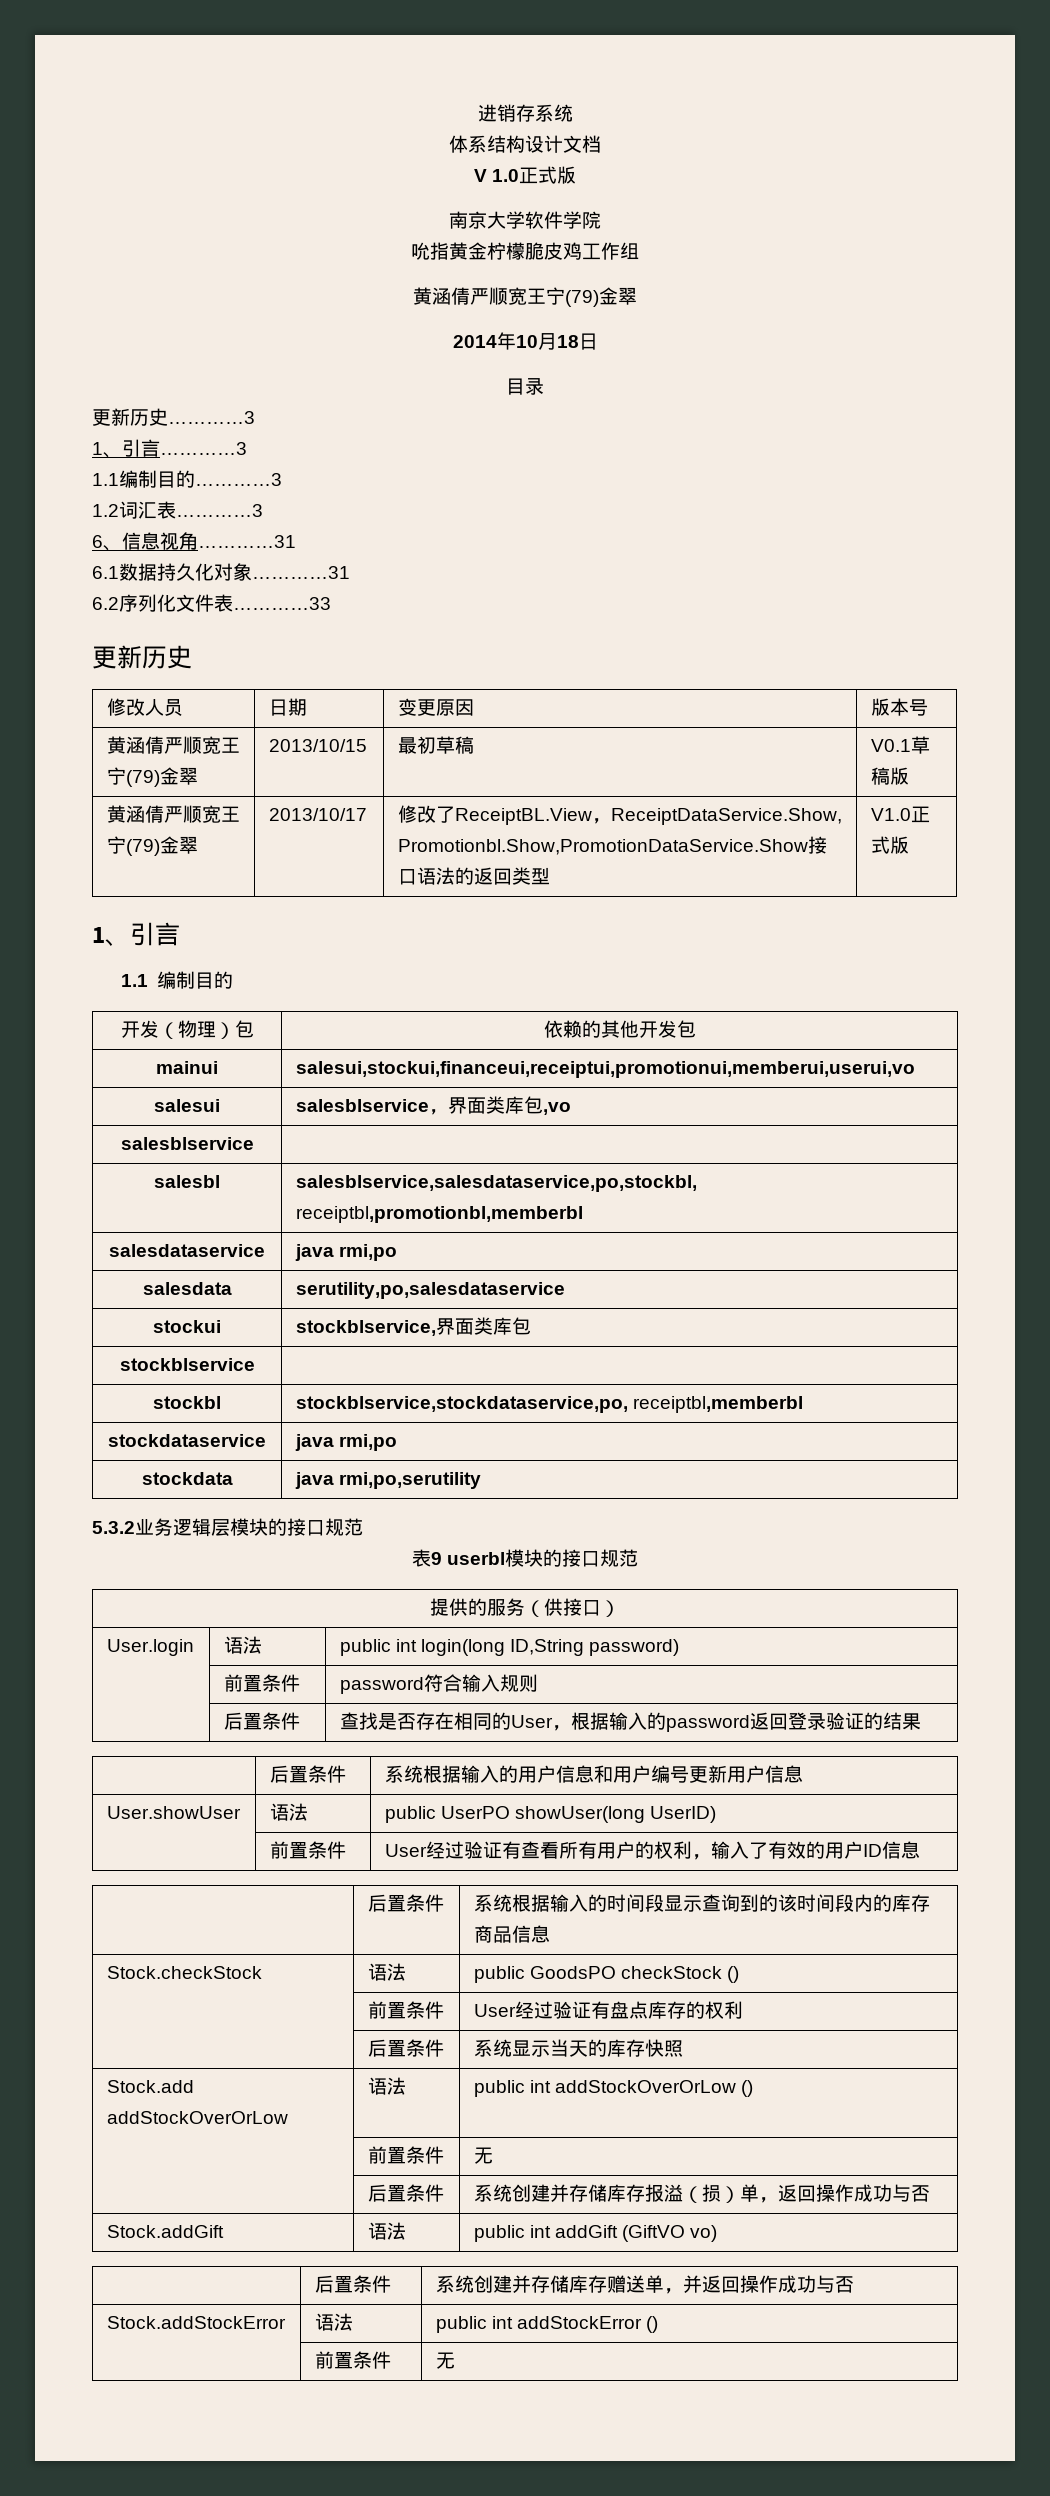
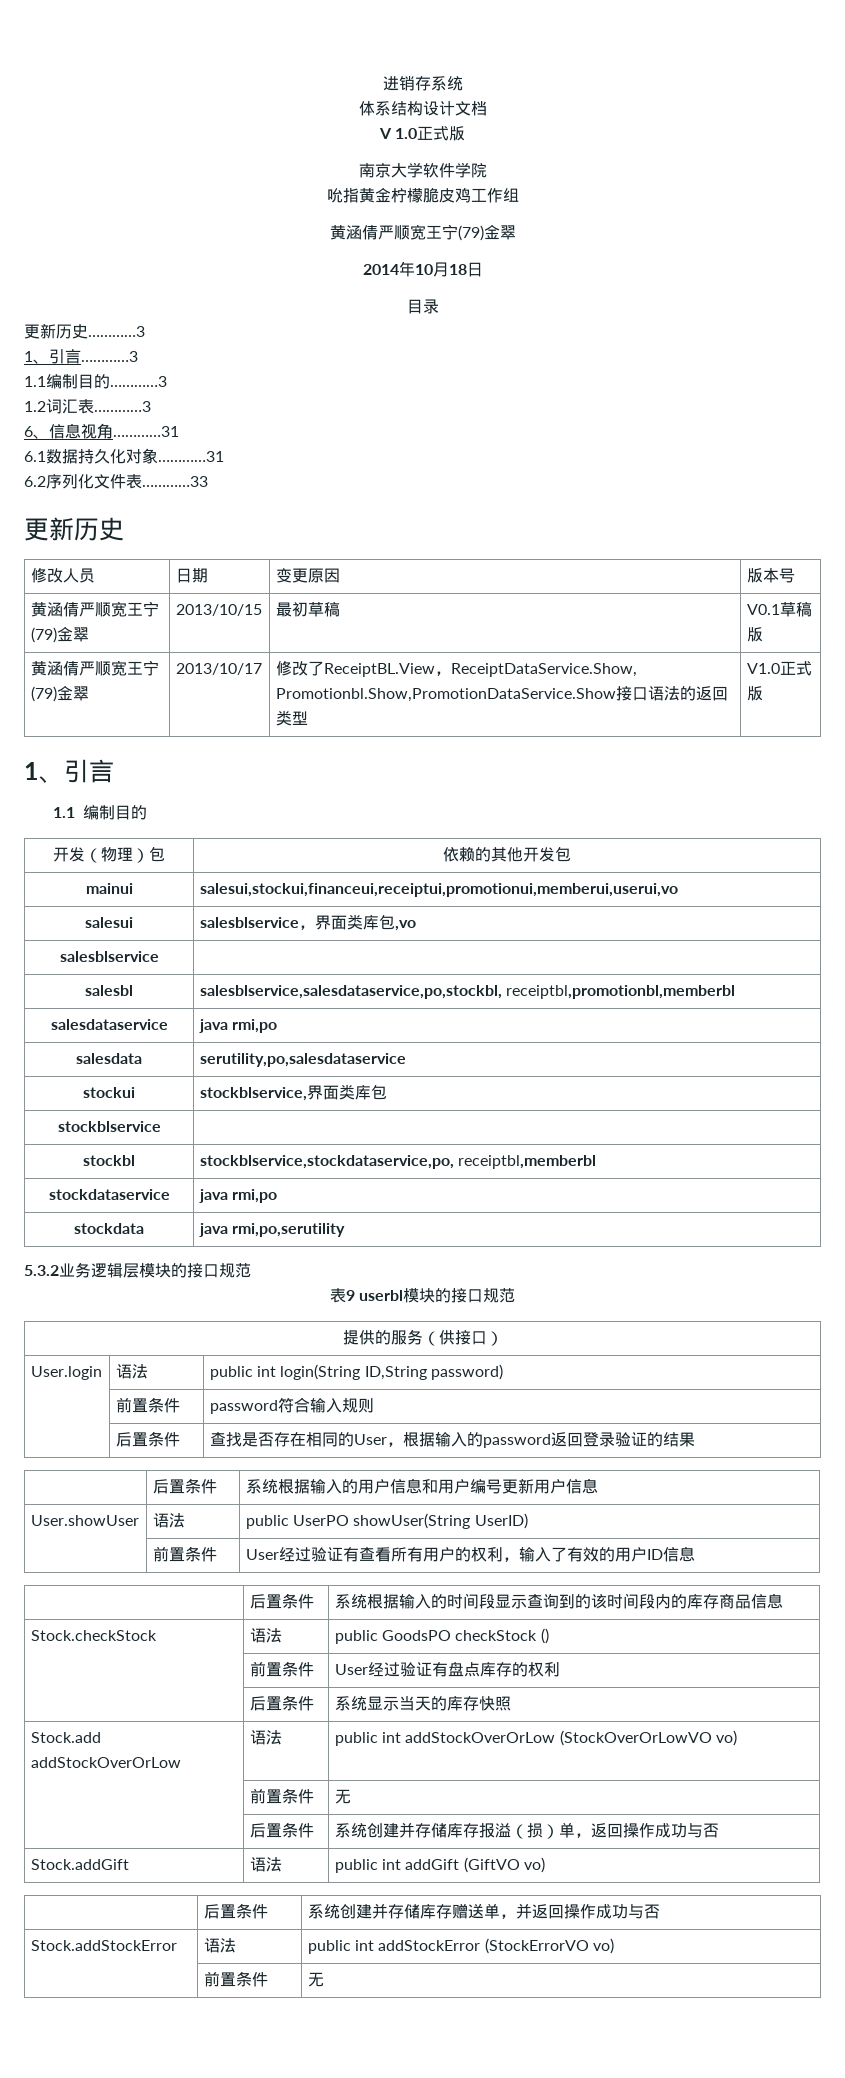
[420,1639,505,1656] login(long -> [280,1364,361,1380] login(String
[514,1806,645,1823] showUser(long -> [353,1513,471,1529] showUser(String
[741,2080,754,2097] () -> [559,1730,737,1746] (StockOverOrLowVO vo)
[646,2316,659,2333] () -> [484,1938,614,1954] (StockErrorVO vo)

